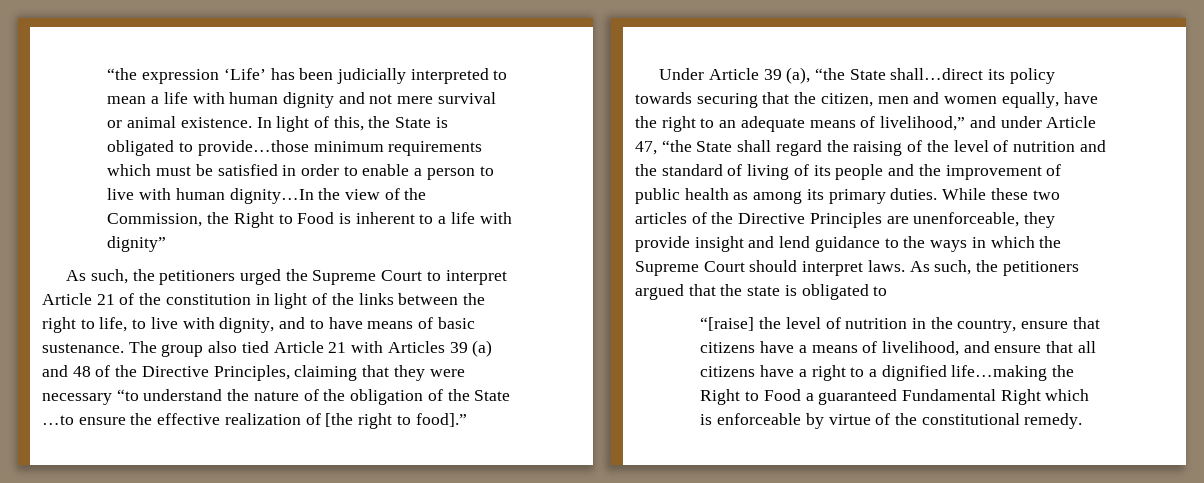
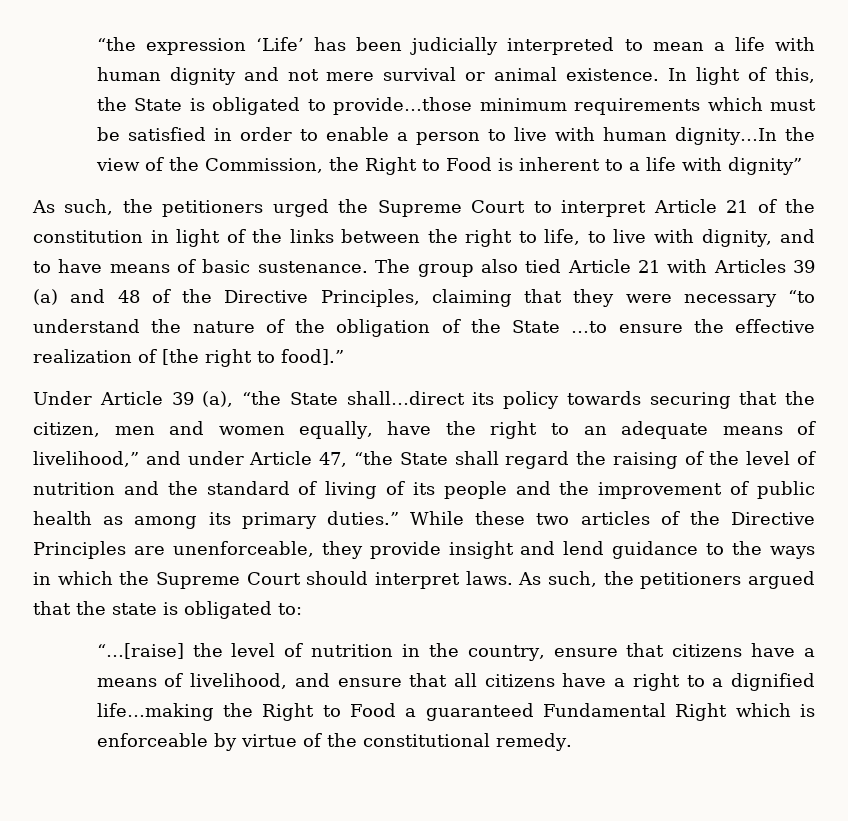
[890,188,938,200] duties. -> [326,511,399,525] duties.”
[873,286,888,296] [700,317,755,331] to // “[raise] -> [278,603,302,615] [96,643,184,659] to: // “…[raise]

